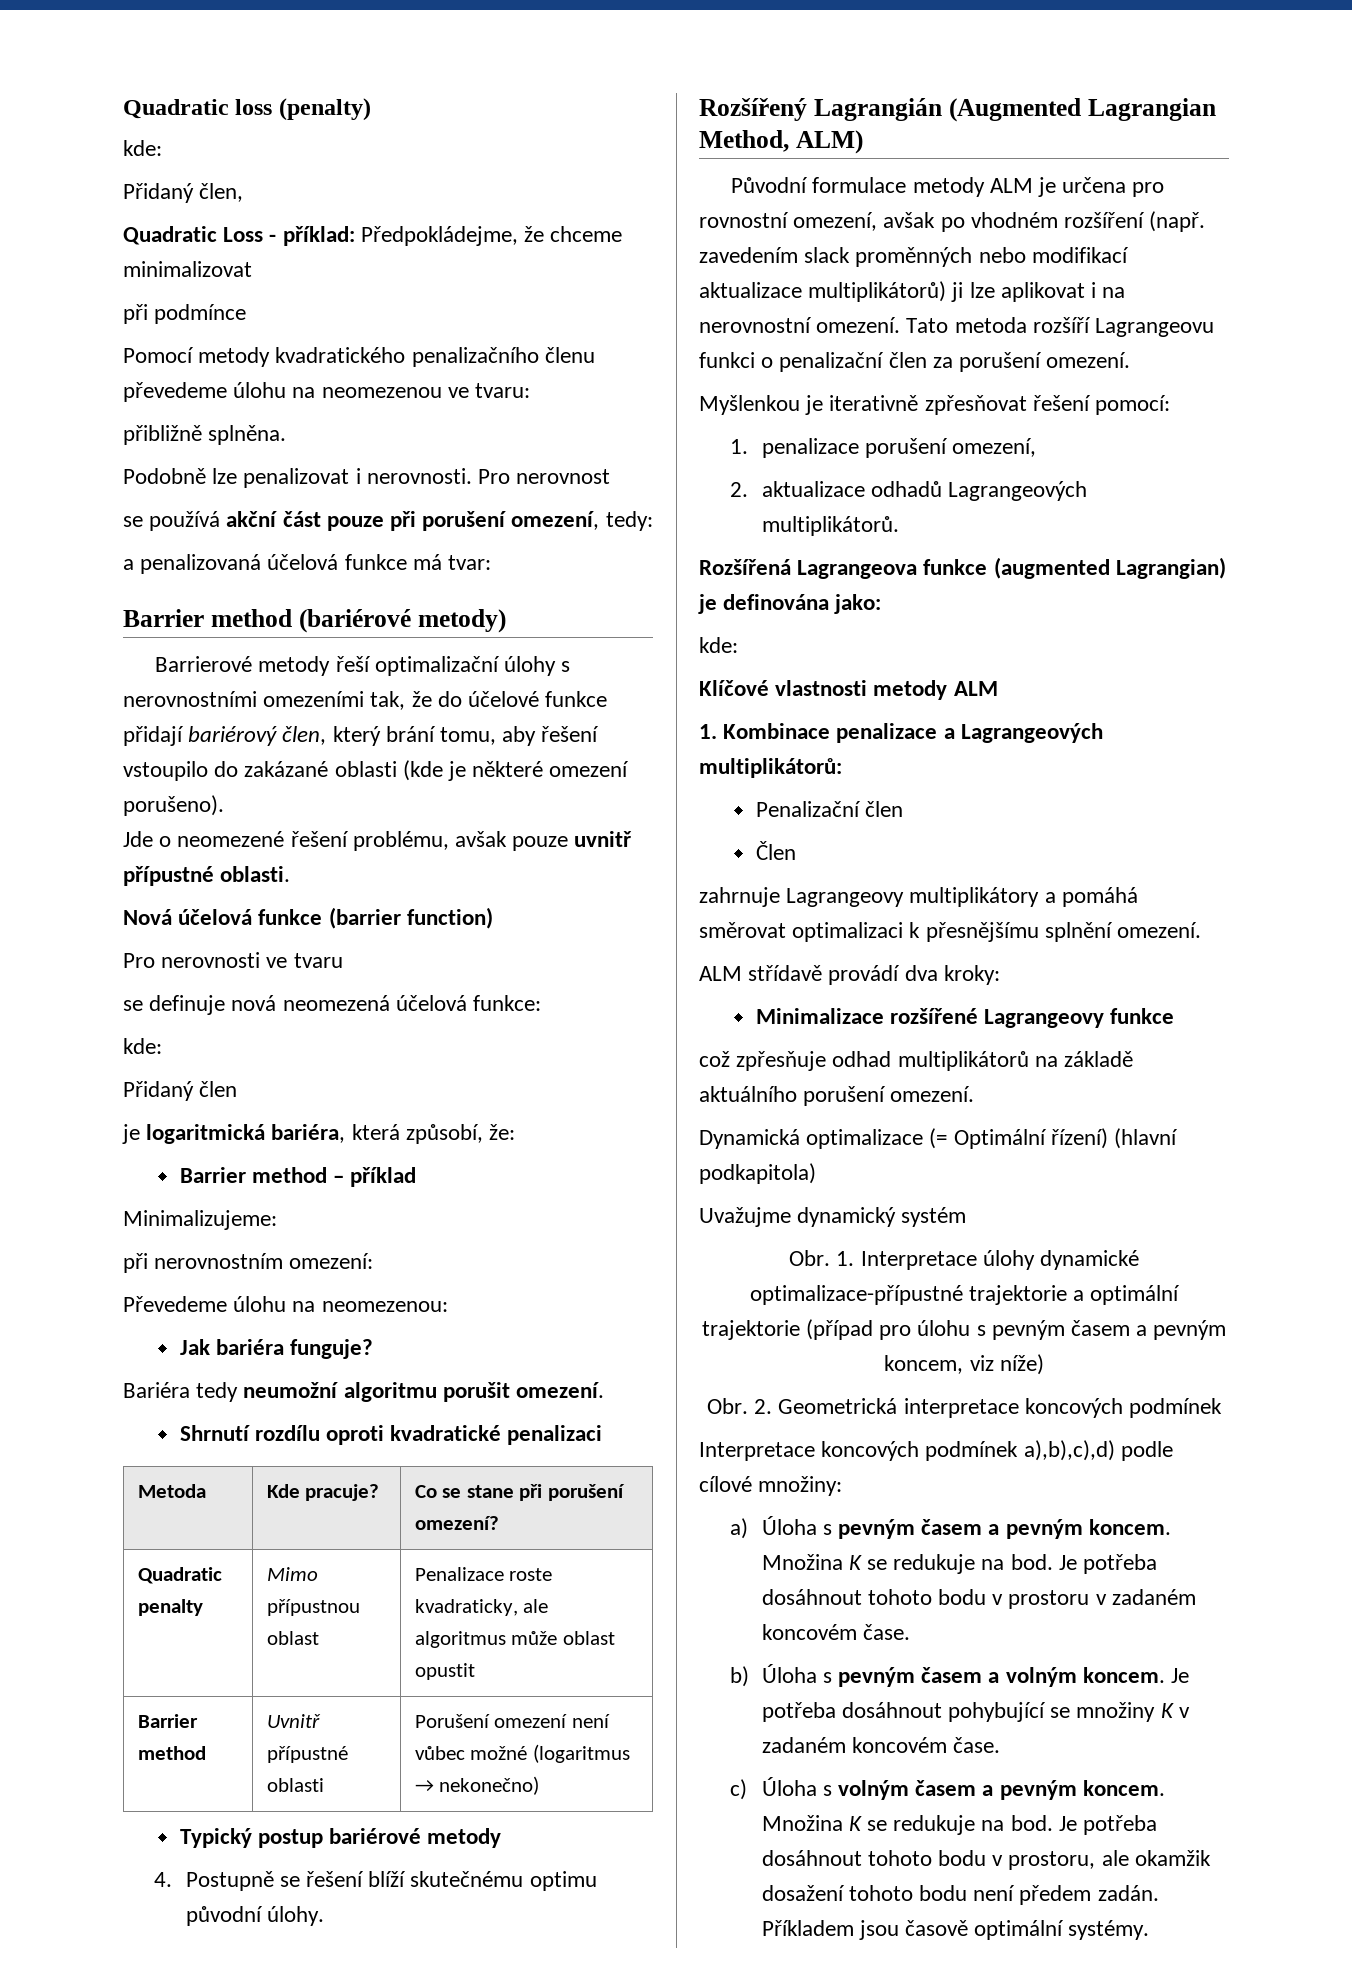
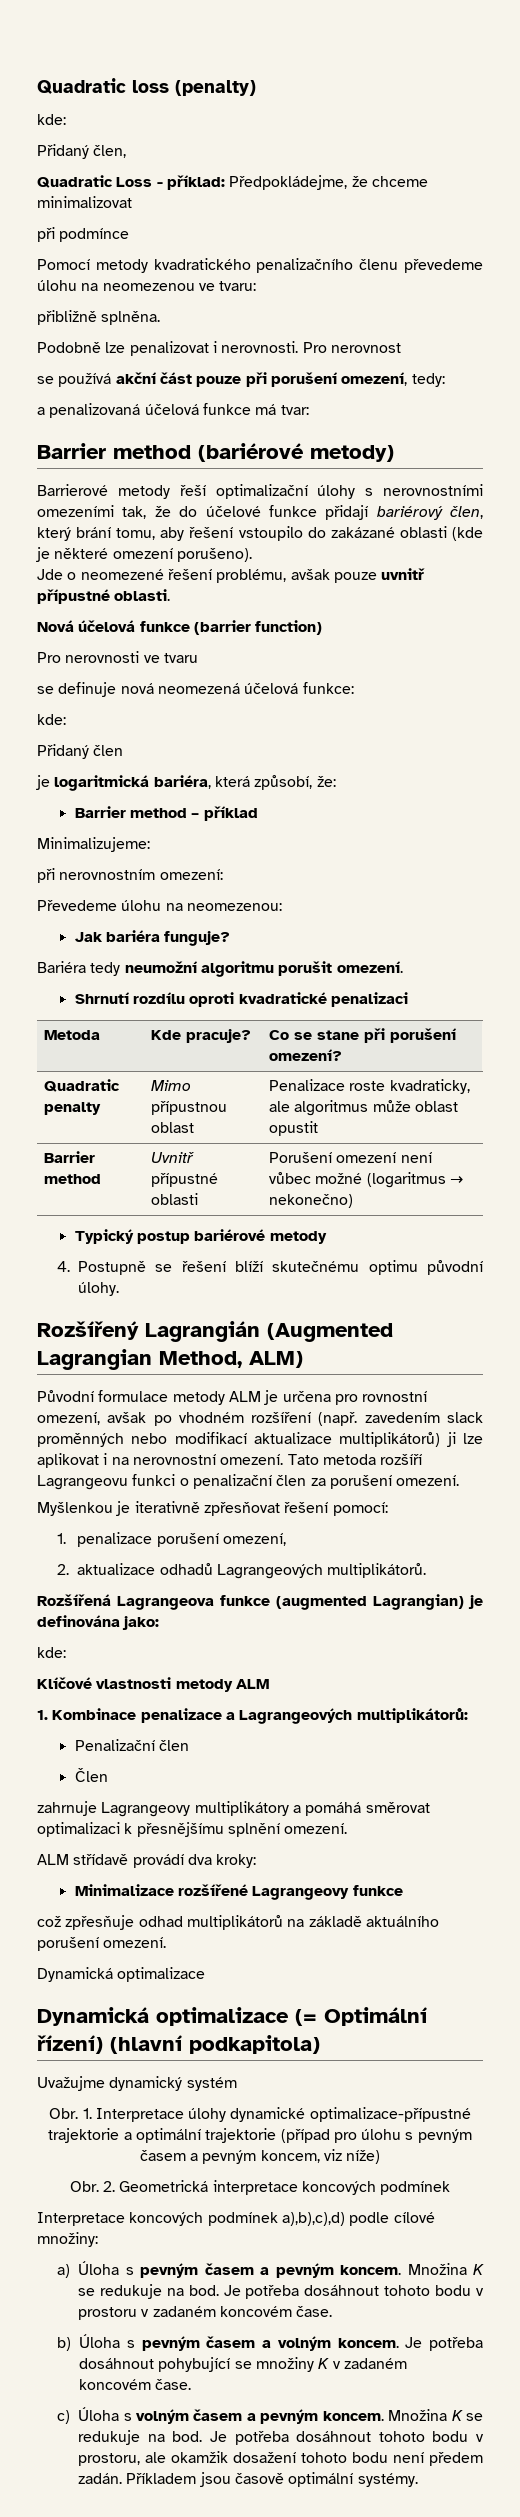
(924, 1139) none -> [37,2007,289,2026] // Dynamická optimalizace

